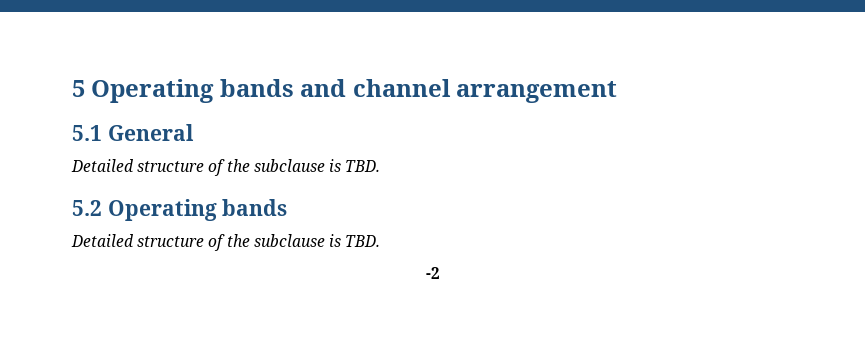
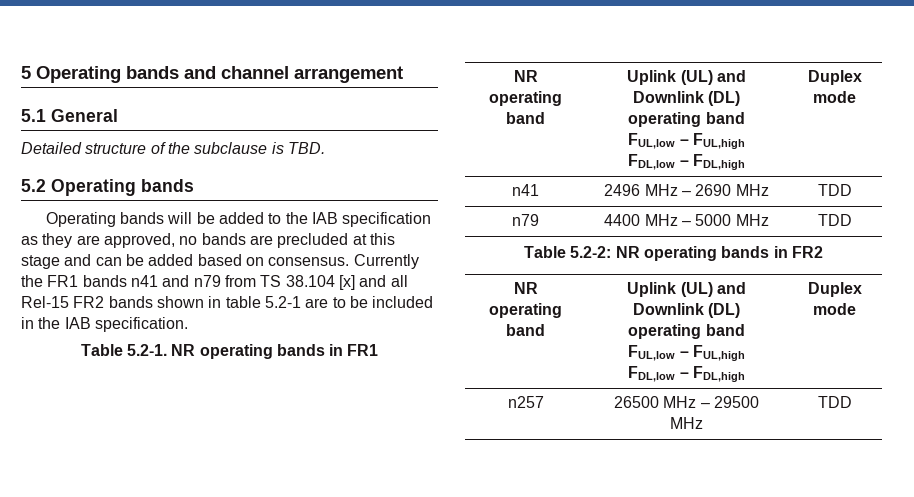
[71,234,381,251] [425,267,440,279] Detailed structure of the subclause is TBD. // -2 -> [45,212,432,227] [21,233,395,248] [21,254,419,269] [21,275,408,290] [21,296,434,308] [21,317,188,332] [80,344,379,359] [513,70,538,82] [489,91,562,106] [506,112,545,124] [627,70,746,85] [632,91,741,106] [628,112,745,127] [628,133,745,149] [628,154,745,170] [807,70,862,85] [813,91,856,103] [512,184,539,196] [604,184,769,196] [817,184,852,196] [512,214,539,226] [604,214,769,226] [817,214,852,226] [524,246,823,261] [513,282,538,294] [489,303,562,318] [506,324,545,336] [627,282,746,297] [632,303,741,318] [628,324,745,339] [628,345,745,361] [628,366,745,382] [807,282,862,297] [813,303,856,315] [507,396,544,408] [614,396,759,408] [670,417,703,429] [817,396,852,408] Operating bands will be added to the IAB specification as they are approved, no bands are precluded at this stage and can be added based on consensus. Currently the FR1 bands n41 and n79 from TS 38.104 [x] and all Rel-15 FR2 bands shown in table 5.2-1 are to be included in the IAB specification. // Table 5.2-1. NR operating bands in FR1 // NR operating band | Uplink (UL) and Downlink (DL) operating band // FUL,low – FUL,high // FDL,low – FDL,high | Duplex mode // n41 | 2496 MHz – 2690 MHz | TDD // n79 | 4400 MHz – 5000 MHz | TDD // Table 5.2-2: NR operating bands in FR2 // NR operating band | Uplink (UL) and Downlink (DL) operating band // FUL,low – FUL,high // FDL,low – FDL,high | Duplex mode // n257 | 26500 MHz – 29500 MHz | TDD

